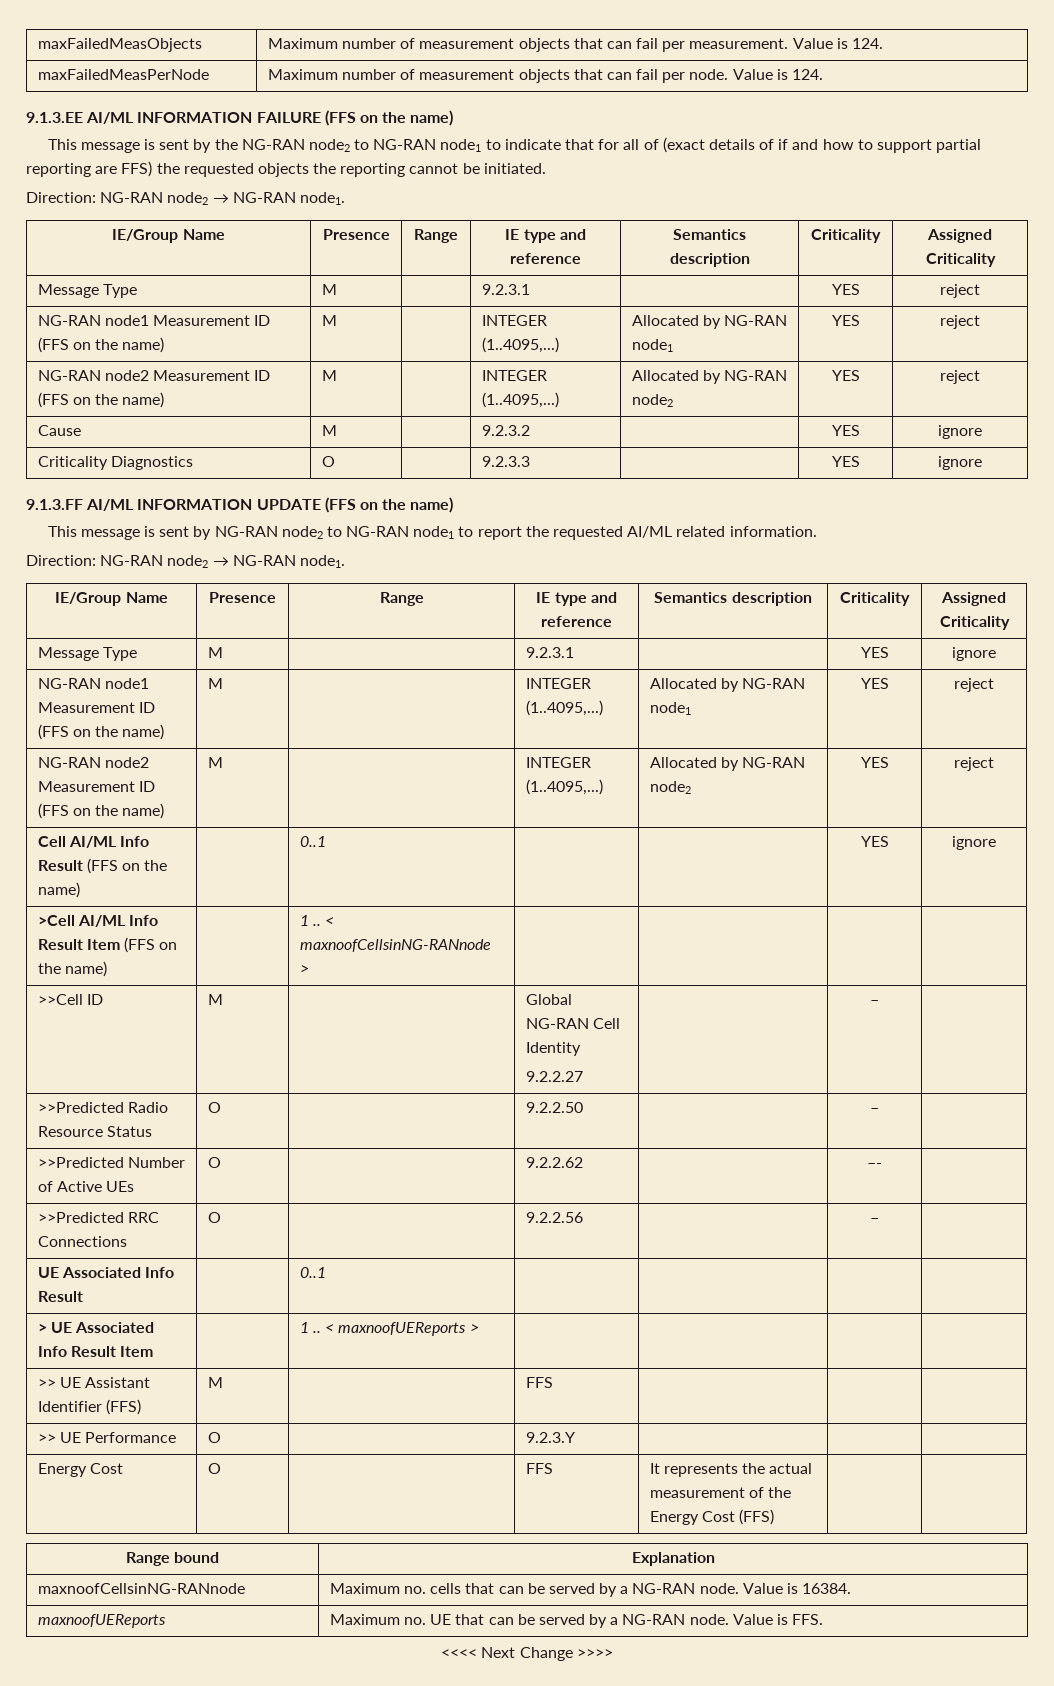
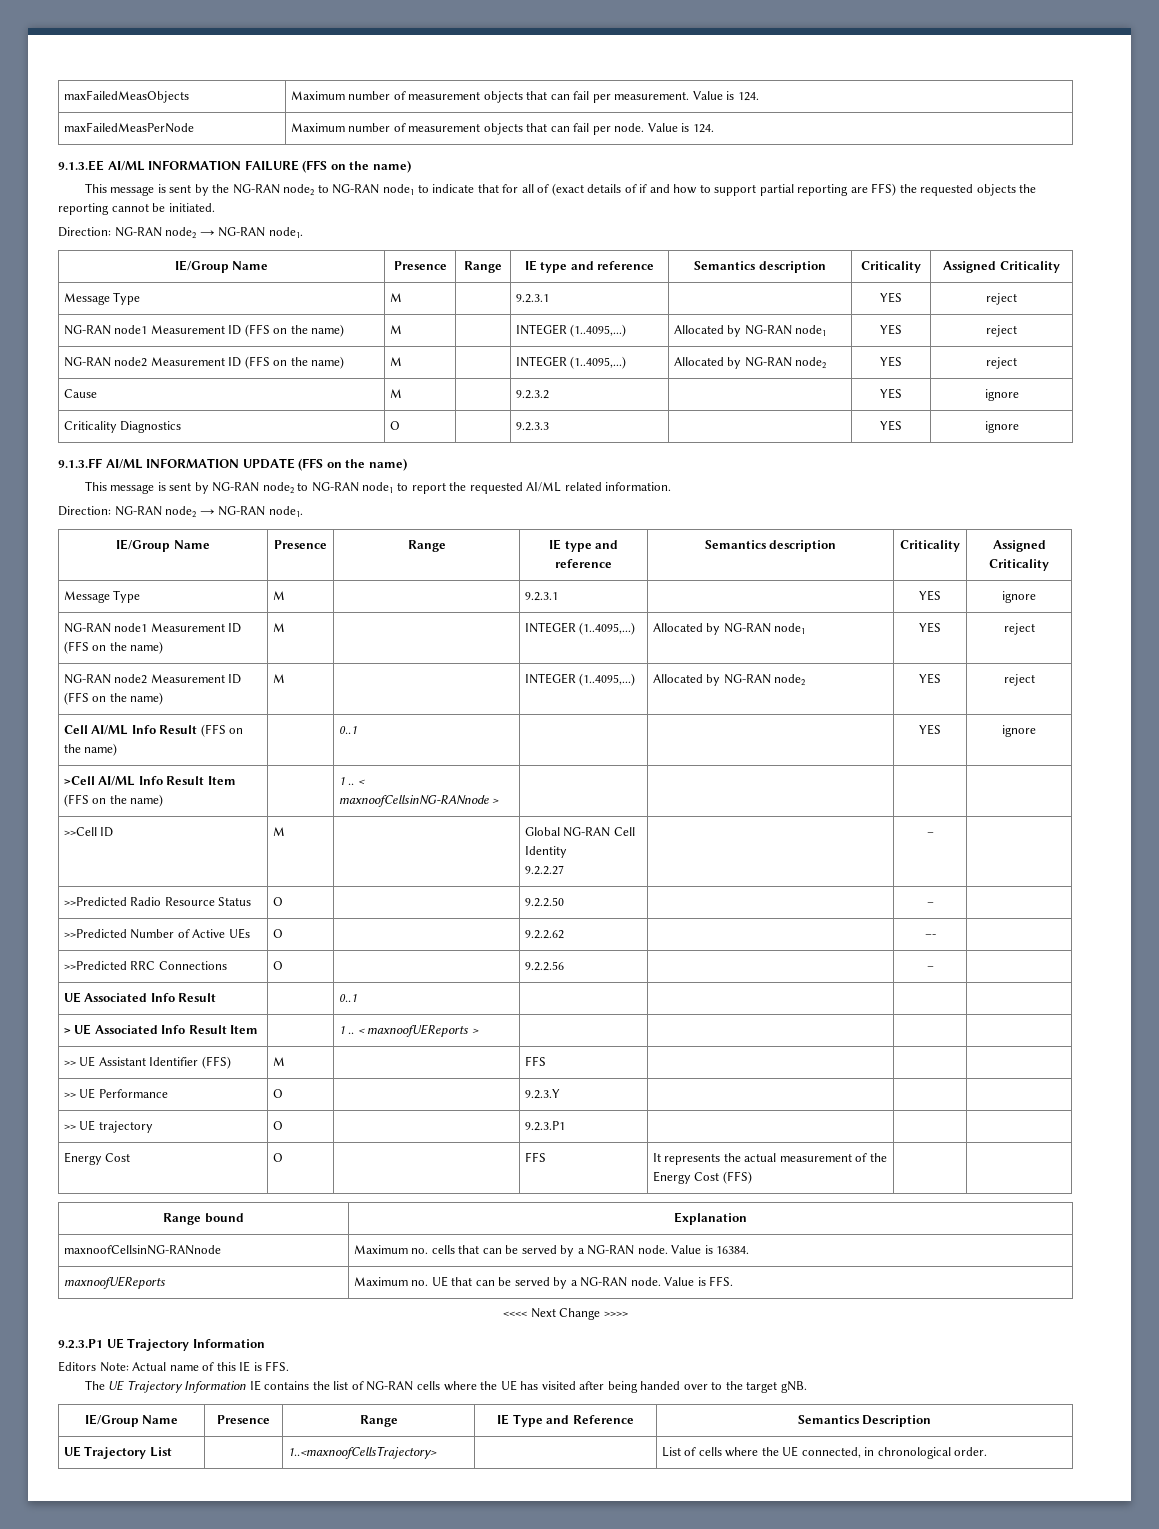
(575, 1437) none -> [63,1120,153,1133] [272,1121,283,1130] [524,1121,565,1131] // >> UE trajectory | O | | 9.2.3.P1 | | |
(613, 1653) none -> [58,1338,265,1351] [58,1361,290,1372] [84,1380,807,1393] [84,1414,179,1427] [216,1415,270,1424] [359,1415,398,1427] [497,1414,634,1427] [797,1415,932,1427] [63,1446,172,1459] [287,1446,437,1459] [661,1446,988,1459] // 9.2.3.P1 UE Trajectory Information // Editors Note: Actual name of this IE is FFS. // The UE Trajectory Information IE contains the list of NG-RAN cells where the UE has visited after being handed over to the target gNB. // IE/Group Name | Presence | Range | IE Type and Reference | Semantics Description // UE Trajectory List | | 1..<maxnoofCellsTrajectory> | | List of cells where the UE connected, in chronological order.

